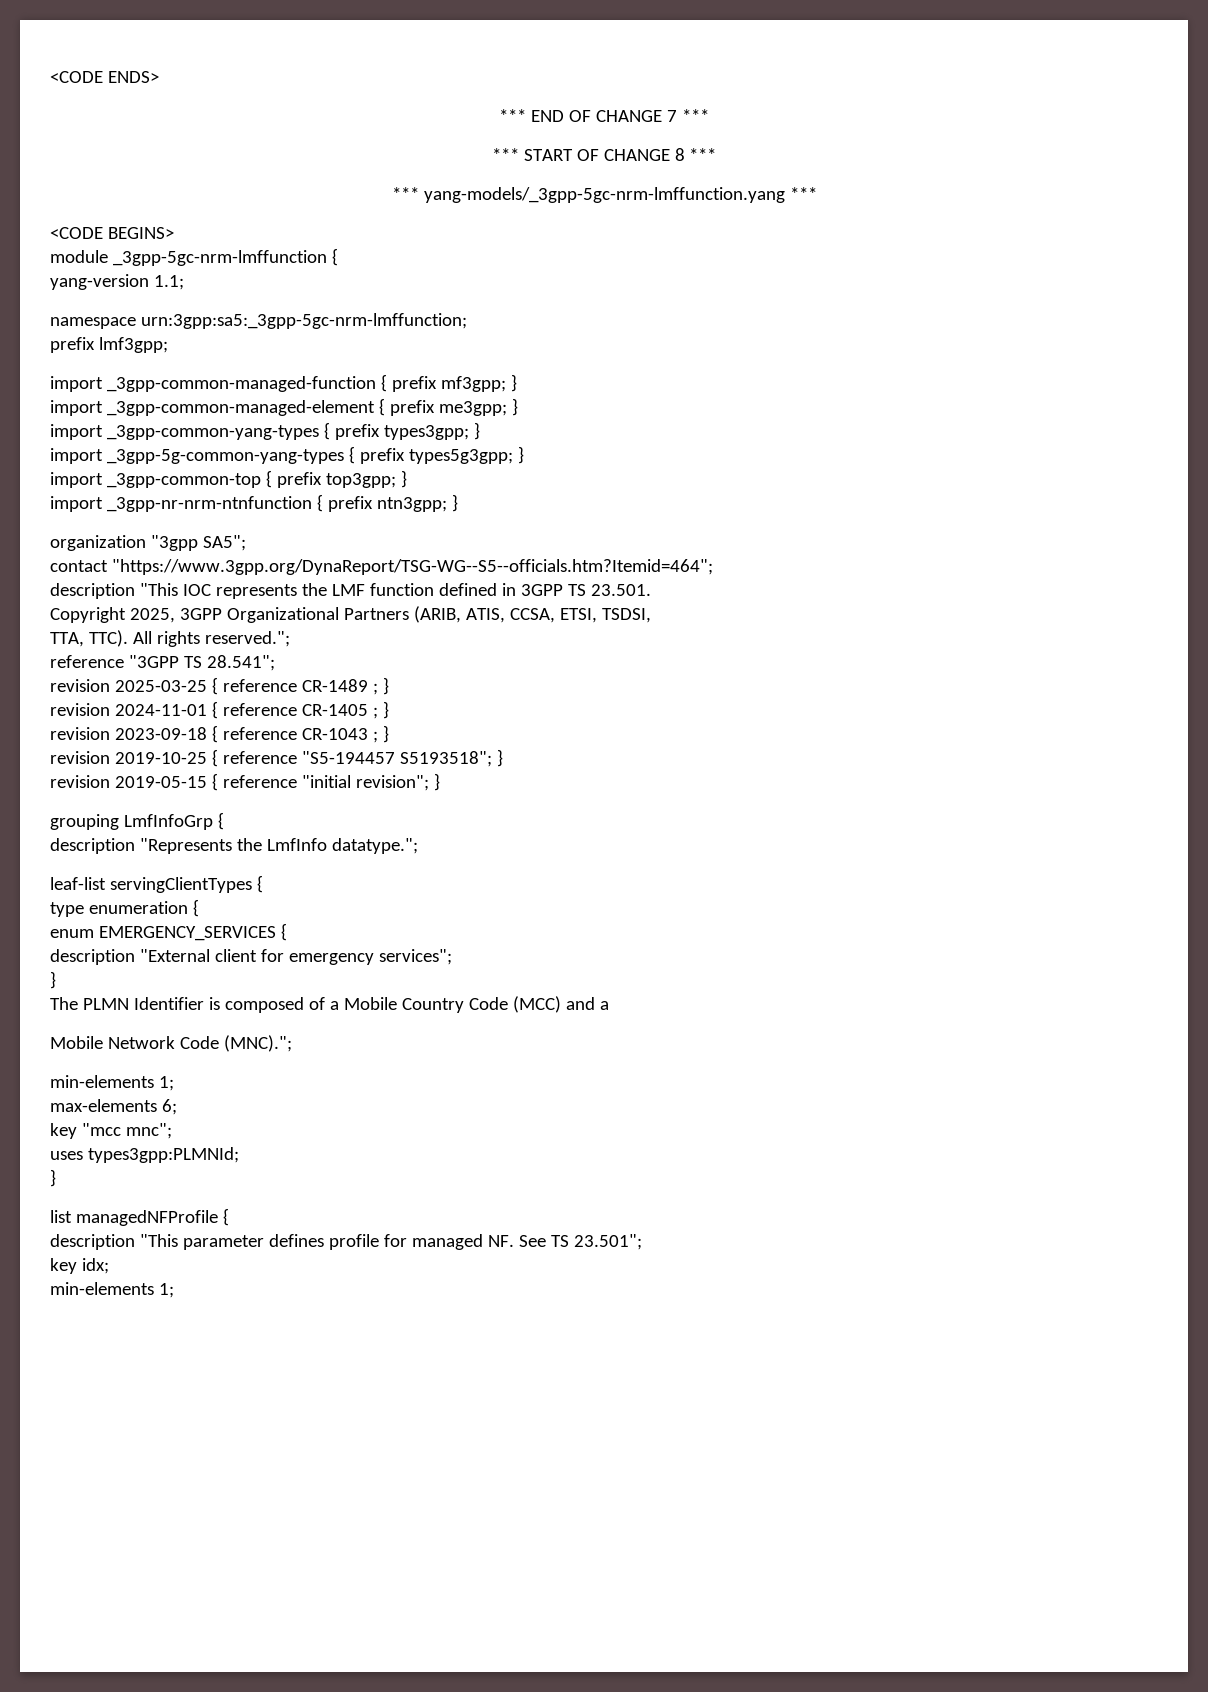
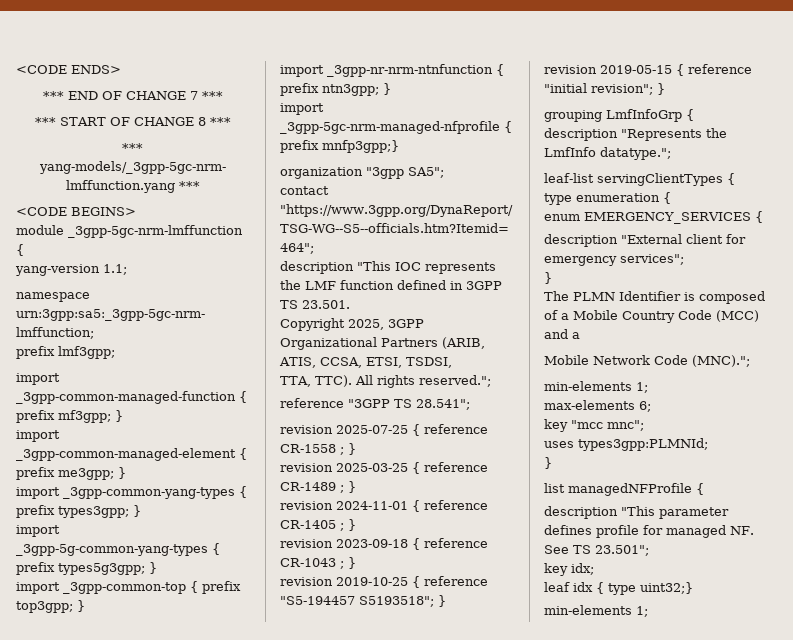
(458, 503) none -> [280,103,324,115] [280,121,512,134] [280,140,399,153] // import _3gpp-5gc-nrm-managed-nfprofile { prefix mnfp3gpp;}
(275, 663) none -> [280,424,488,436] [280,443,356,455] // revision 2025-07-25 { reference CR-1558 ; }
(109, 1266) none -> [544,582,693,595] // leaf idx { type uint32;}

